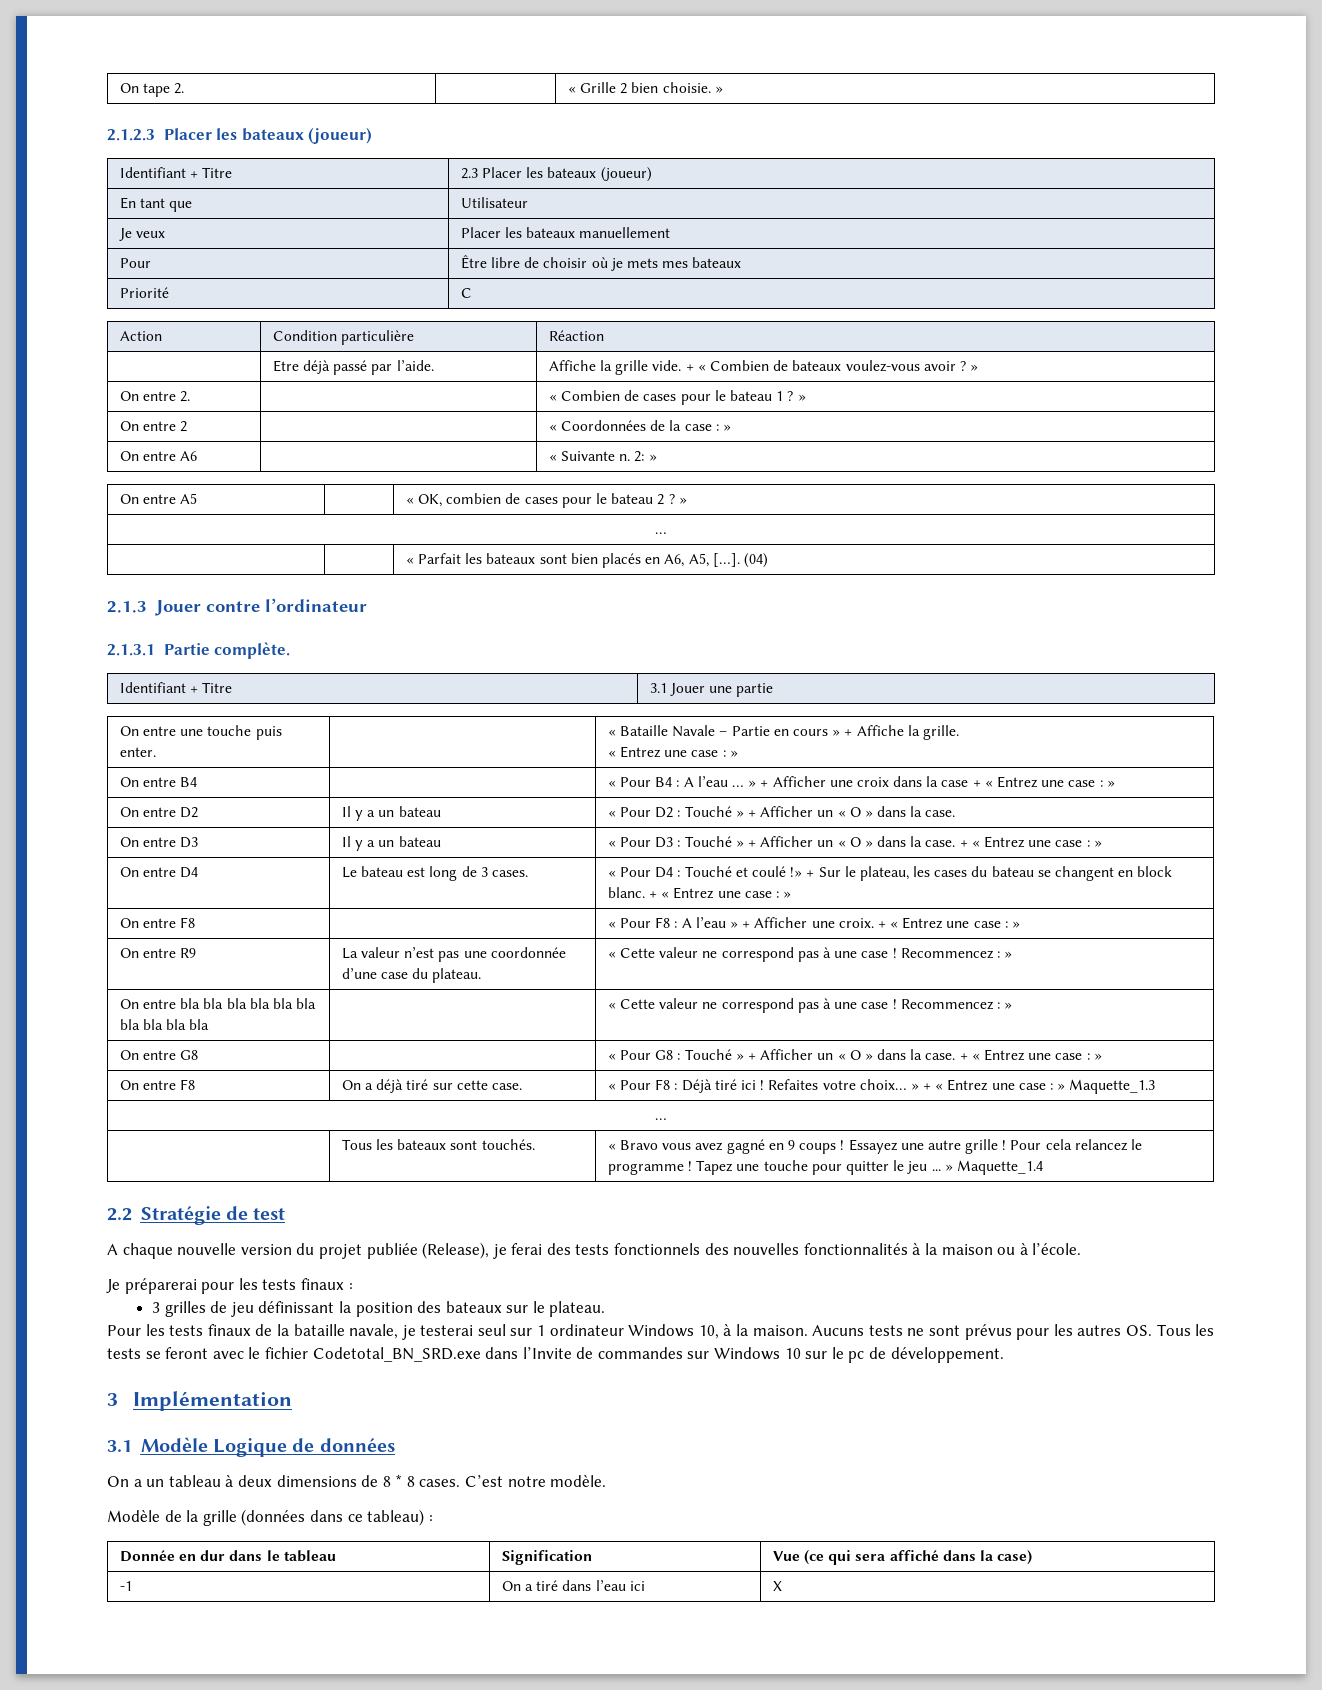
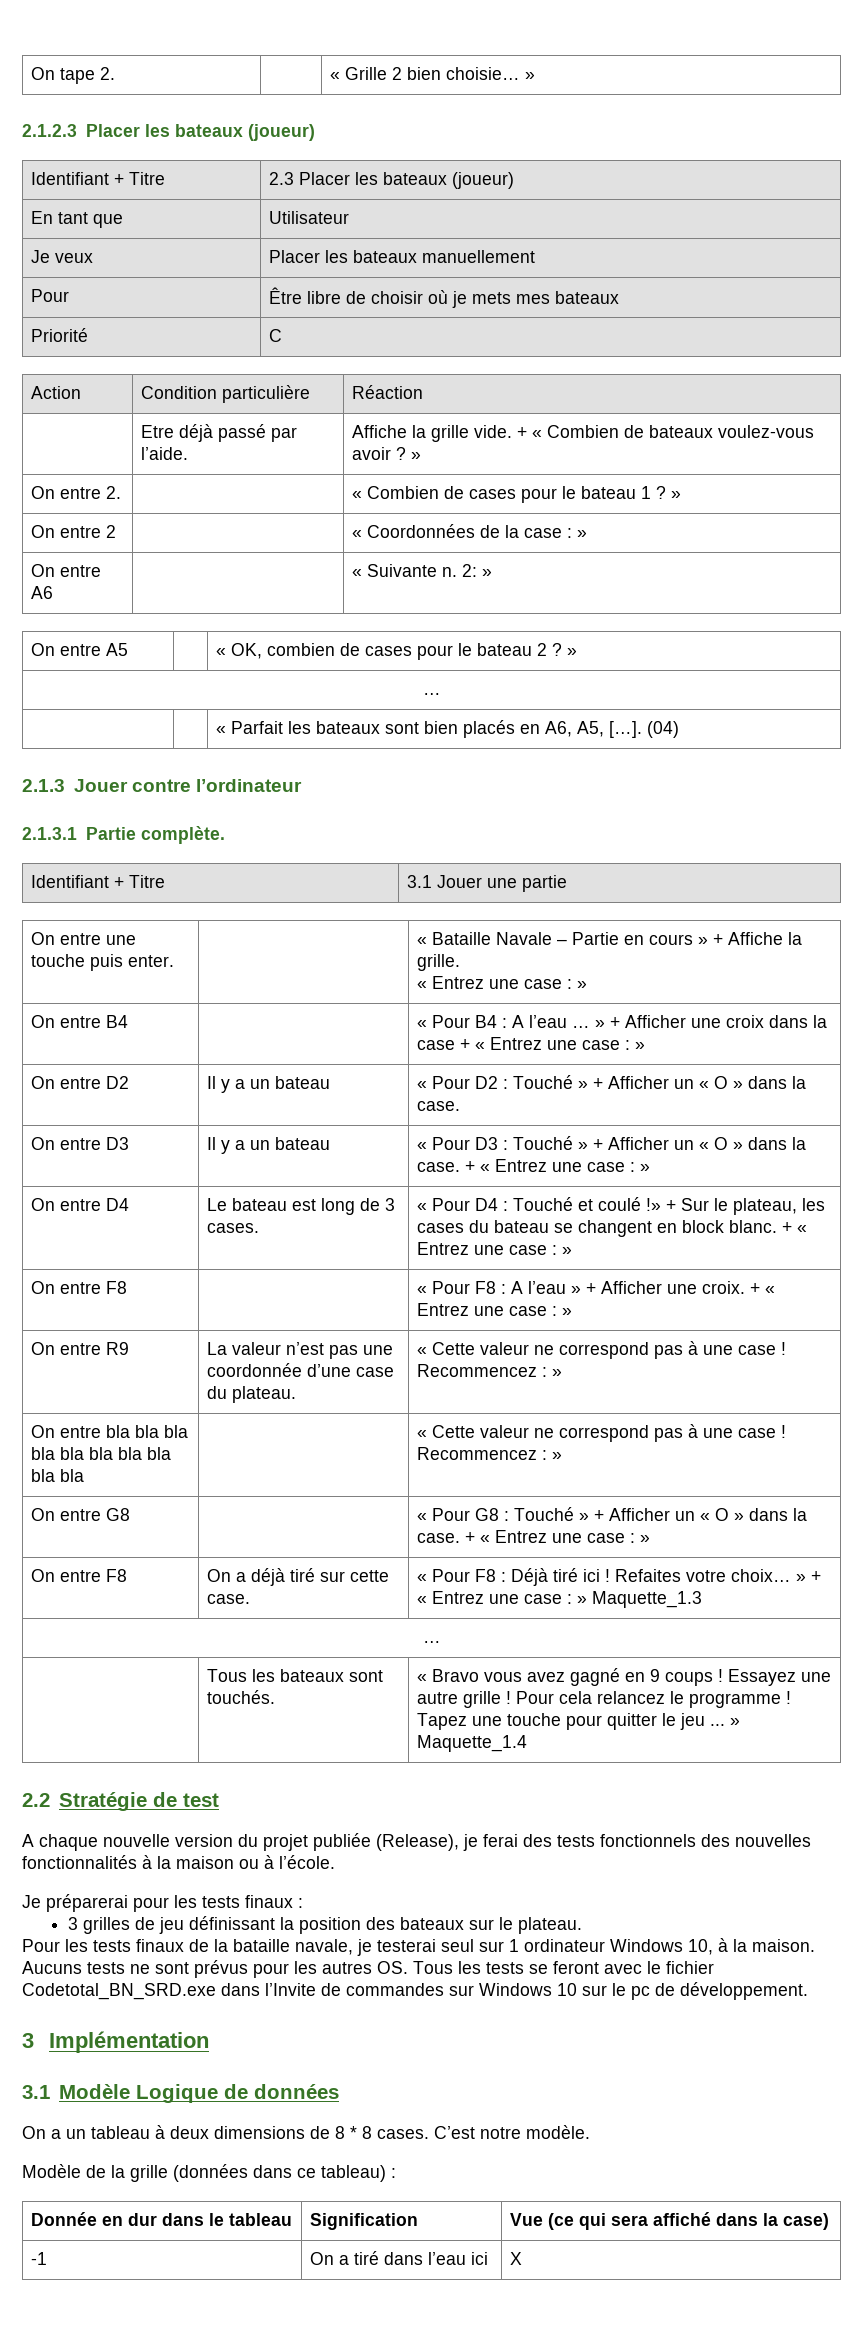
[662,82,711,93] choisie. -> [446,67,521,80] choisie…

